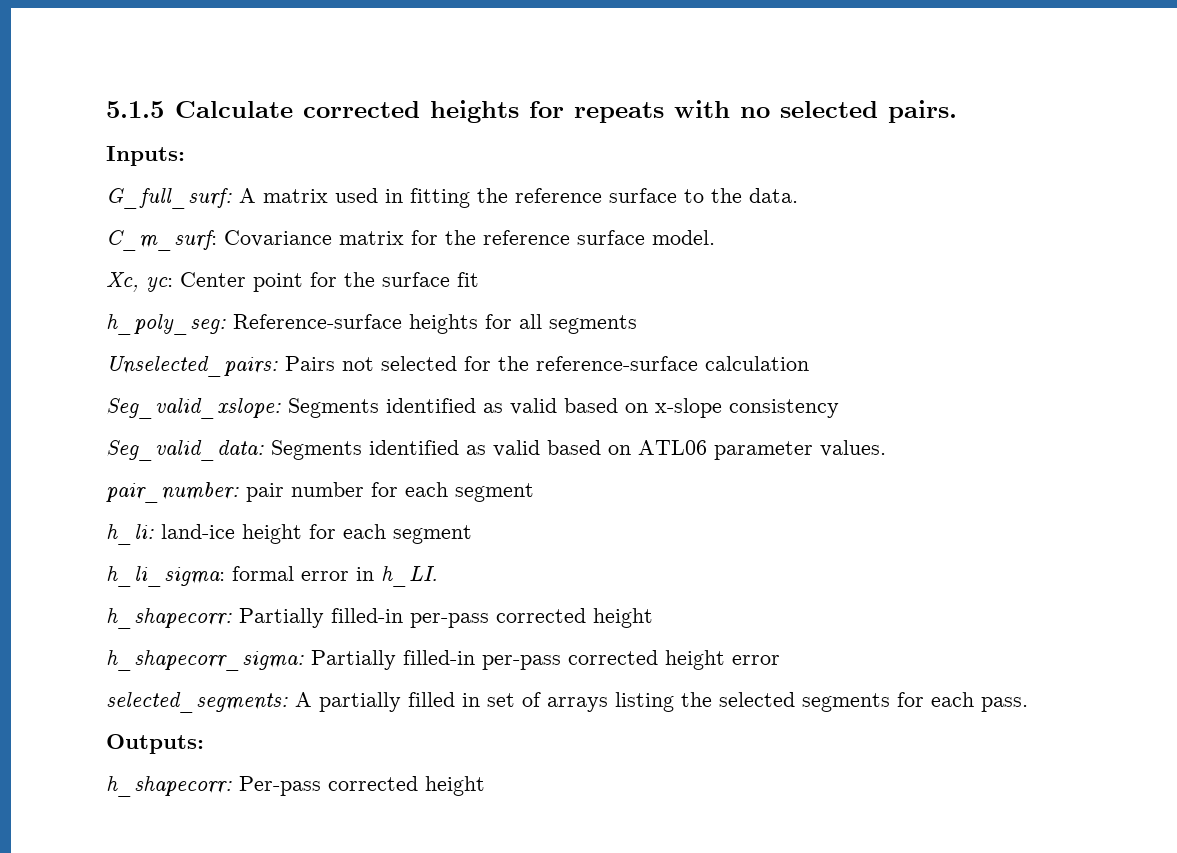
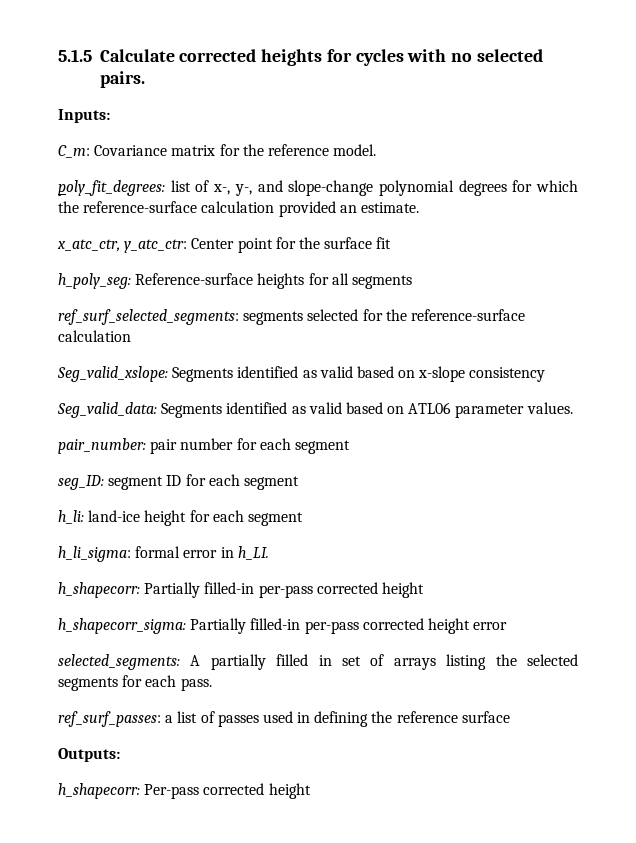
[573,102,664,123] repeats -> [355,49,404,66] cycles
[106,188,798,209] [106,230,217,251] G_full_surf: A matrix used in fitting the reference surface to the data. // C_m_surf: -> [58,145,90,158] C_m:
[577,230,645,245] surface -> (329, 150) none
[106,272,173,292] Xc, yc: -> [58,180,578,196] [58,201,419,217] [57,239,188,253] poly_fit_degrees: list of x-, y-, and slope-change polynomial degrees for which the reference-surface calculation provided an estimate. // x_atc_ctr, y_atc_ctr:
[106,356,374,377] Unselected_pairs: Pairs not -> [58,309,304,325] ref_surf_selected_segments: segments
(534, 492) none -> [58,474,299,490] // seg_ID: segment ID for each segment
(1028, 704) none -> [58,711,510,727] // ref_surf_passes: a list of passes used in defining the reference surface

